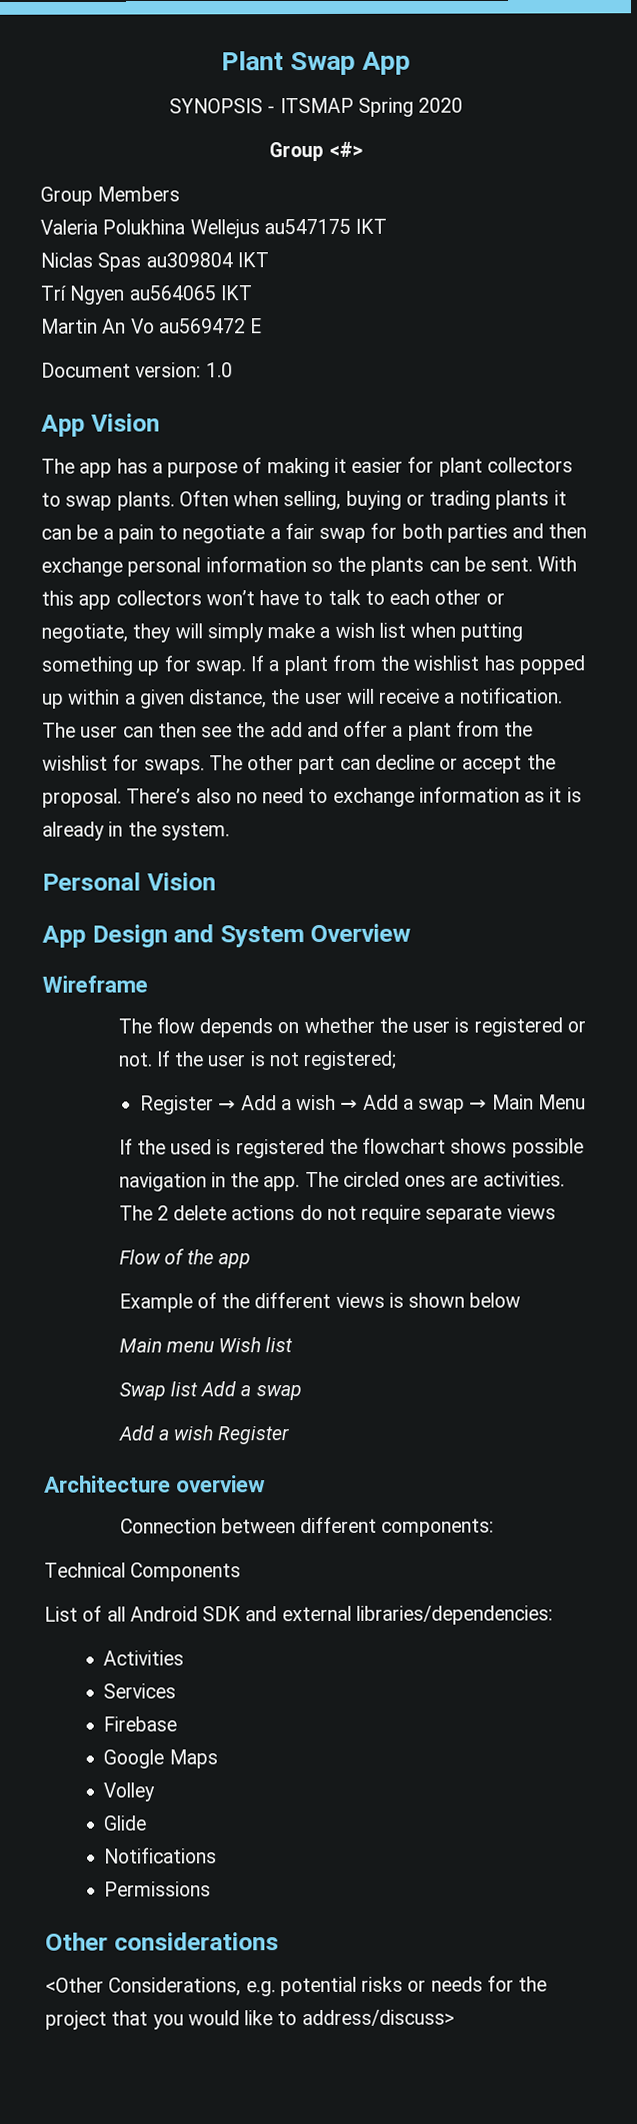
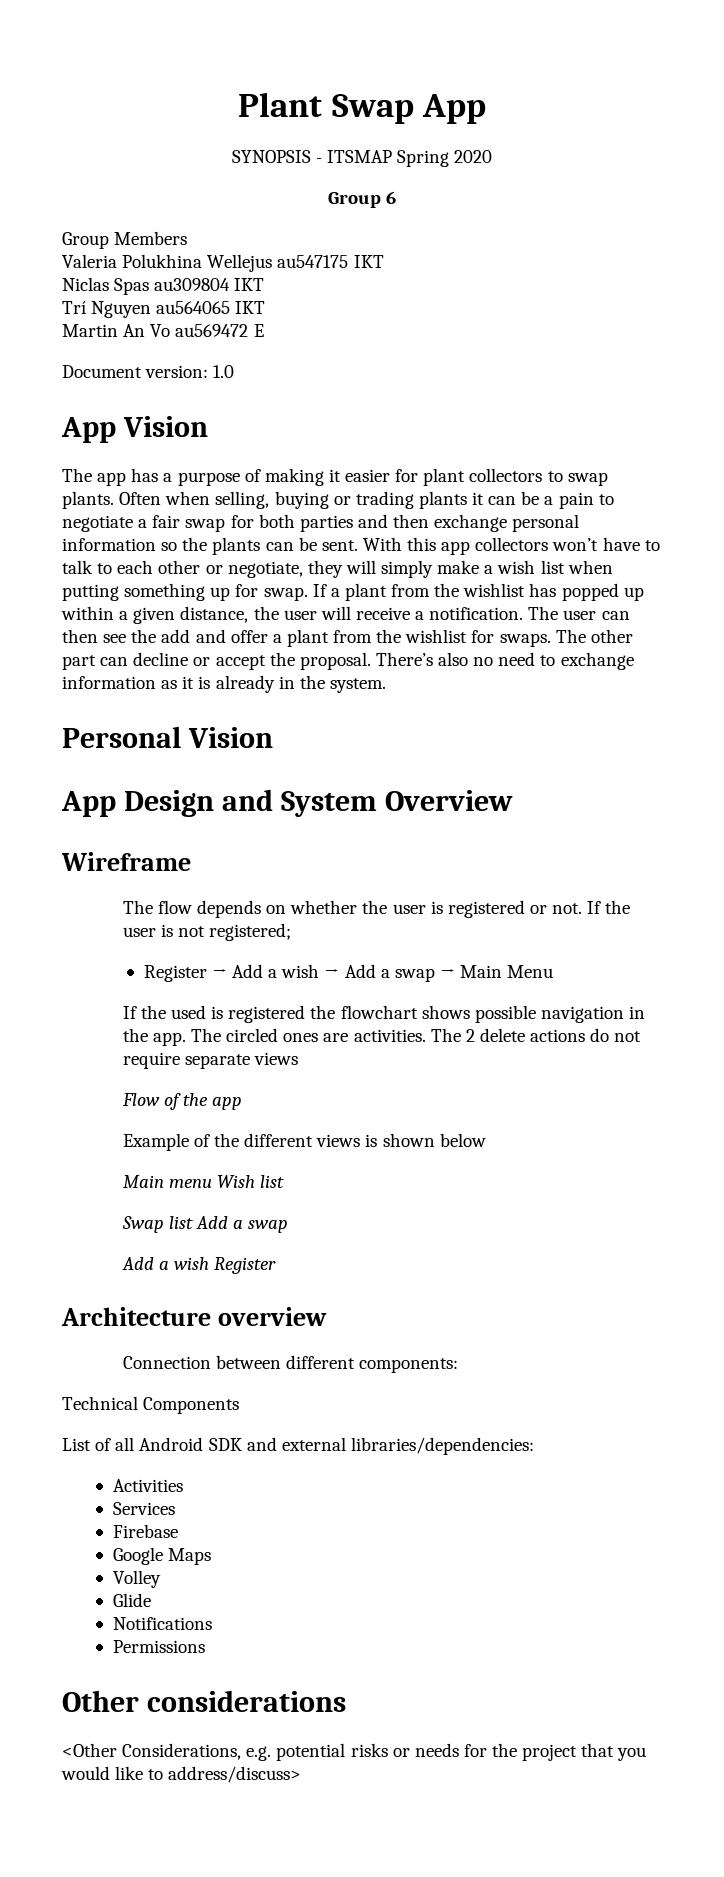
[328,141,363,157] <#> -> [386,191,397,204] 6
[69,285,126,305] Ngyen -> [91,301,152,318] Nguyen

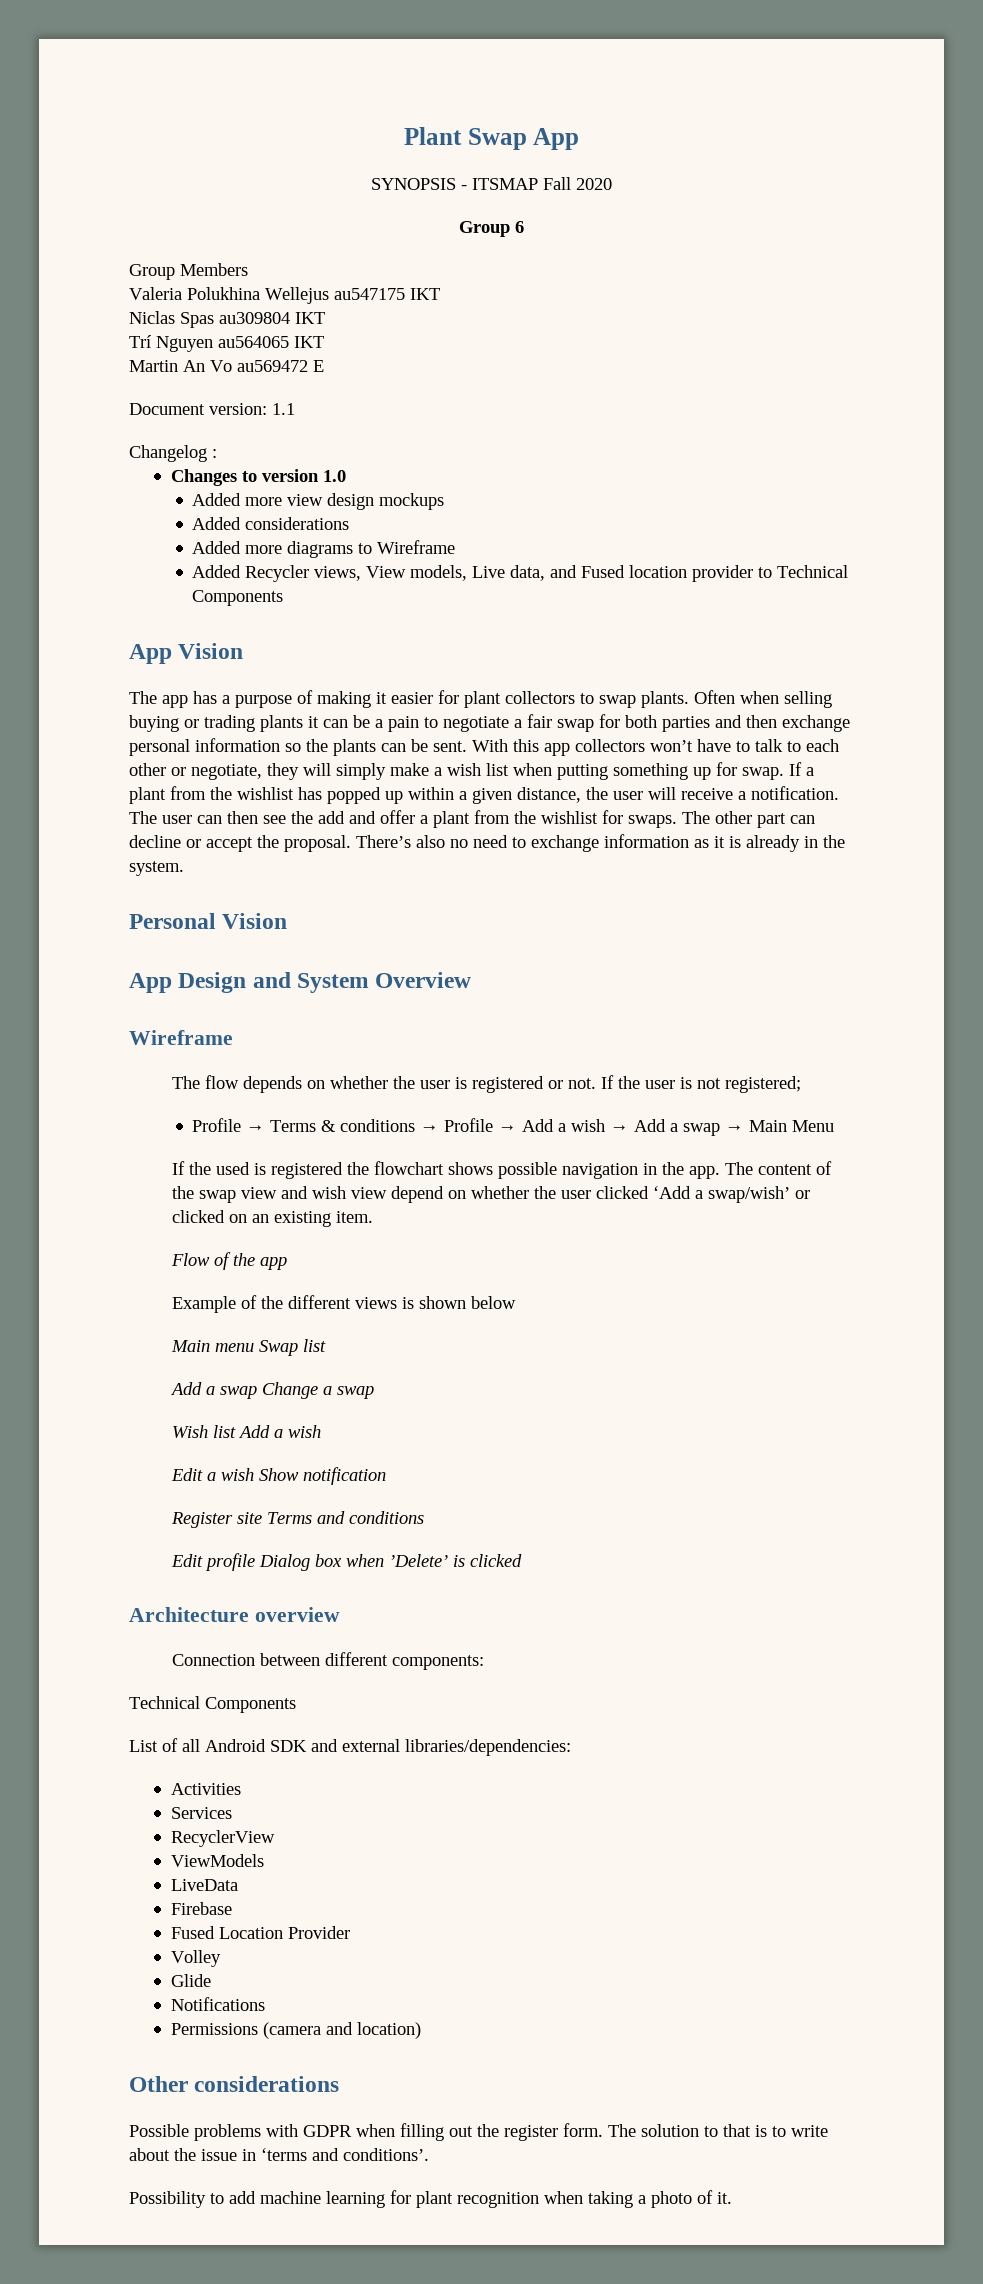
[397,150,450,167] Spring -> [543,177,571,190] Fall
[213,365,235,378] 1.0 -> [272,403,295,415] [129,445,217,462] [170,469,346,486] [192,493,445,510] [192,517,350,530] [192,540,456,558] [192,565,849,582] [192,590,284,606] 1.1 // Changelog : // Changes to version 1.0 // Added more view design mockups // Added considerations // Added more diagrams to Wireframe // Added Recycler views, View models, Live data, and Fused location provider to Technical Components
[215,491,270,509] selling, -> [784,691,832,708] selling
[143,965,207,982] Register -> [192,1118,494,1132] Profile → Terms & conditions → Profile
[226,1028,642,1042] [122,1052,299,1069] circled ones are activities. The 2 delete actions do not require separate views -> [757,1161,832,1175] [171,1186,810,1203] [171,1210,373,1227] content of the swap view and wish view depend on whether the user clicked ‘Add a swap/wish’ or clicked on an existing item.
[217,1175,256,1188] Wish -> [258,1340,298,1356] Swap
[121,1216,289,1233] [121,1257,277,1274] Swap list Add a swap // Add a wish Register -> [169,1382,374,1399] [171,1425,321,1438] [170,1467,386,1485] [170,1511,424,1528] [170,1553,522,1571] Add a swap Change a swap // Wish list Add a wish // Edit a wish Show notification // Register site Terms and conditions // Edit profile Dialog box when ’Delete’ is clicked
[113,1524,179,1538] [113,1547,212,1565] Firebase // Google Maps -> [170,1830,275,1847] [170,1854,264,1867] [170,1879,238,1891] [170,1902,232,1915] [170,1926,350,1939] RecyclerView // ViewModels // LiveData // Firebase // Fused Location Provider
(206, 1646) none -> [262,2022,421,2039] (camera and location)
[62,1743,647,1761] [61,1766,302,1783] <Other Considerations, e.g. potential risks or needs for the project that you would like to address/discuss> -> [129,2123,828,2141] [129,2148,429,2161] [129,2190,732,2208] Possible problems with GDPR when filling out the register form. The solution to that is to write about the issue in ‘terms and conditions’. // Possibility to add machine learning for plant recognition when taking a photo of it.

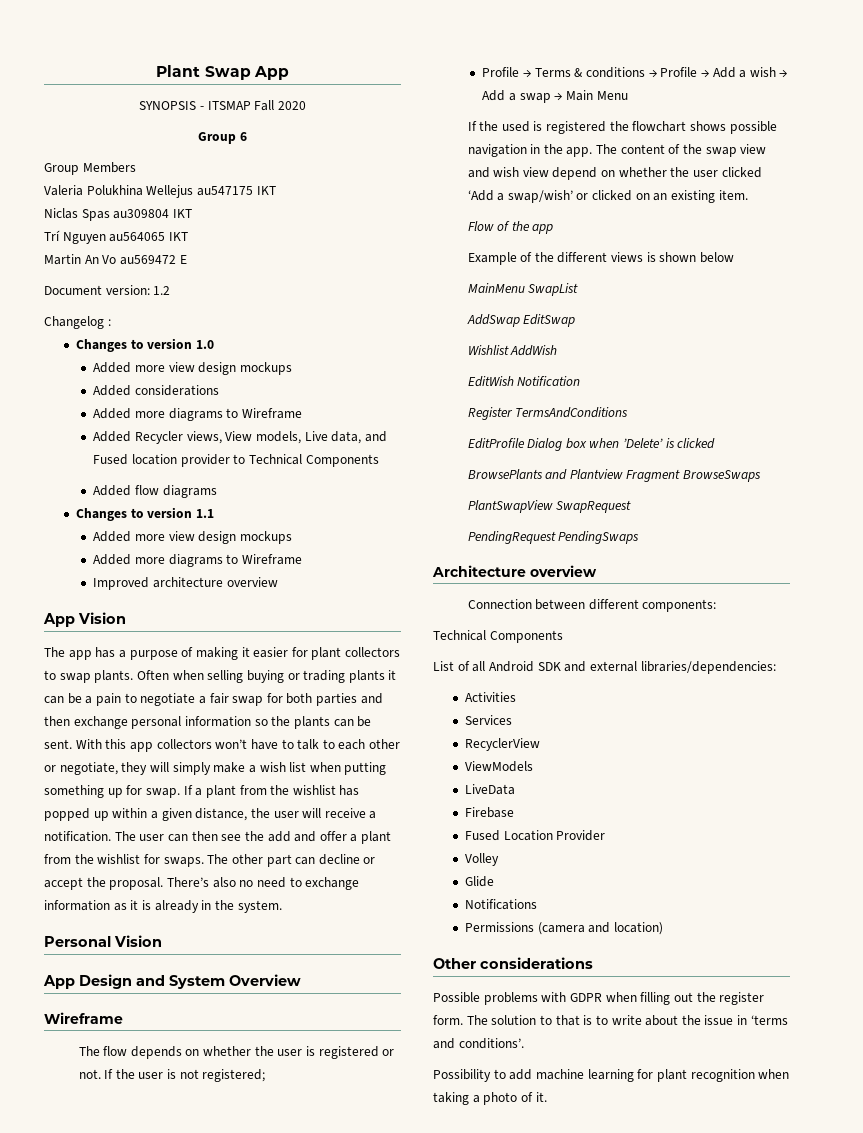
[272,403,295,415] 1.1 -> [153,286,171,295] 1.2
(284, 598) none -> [93,485,217,498] [76,507,215,521] [93,531,292,544] [93,554,302,567] [93,577,278,590] // Added flow diagrams // Changes to version 1.1 // Added more view design mockups // Added more diagrams to Wireframe // Improved architecture overview
[170,1339,326,1356] [169,1382,374,1399] [171,1425,321,1438] [170,1467,386,1485] [170,1511,424,1528] [170,1553,255,1571] Main menu Swap list // Add a swap Change a swap // Wish list Add a wish // Edit a wish Show notification // Register site Terms and conditions // Edit profile -> [467,283,579,296] [466,314,576,327] [467,345,558,356] [467,376,581,387] [467,407,629,420] [467,438,525,449] MainMenu SwapList // AddSwap EditSwap // Wishlist AddWish // EditWish Notification // Register TermsAndConditions // EditProfile
(522, 1560) none -> [467,469,762,482] [467,500,632,513] [467,531,640,544] // BrowsePlants and Plantview Fragment BrowseSwaps // PlantSwapView SwapRequest // PendingRequest PendingSwaps

